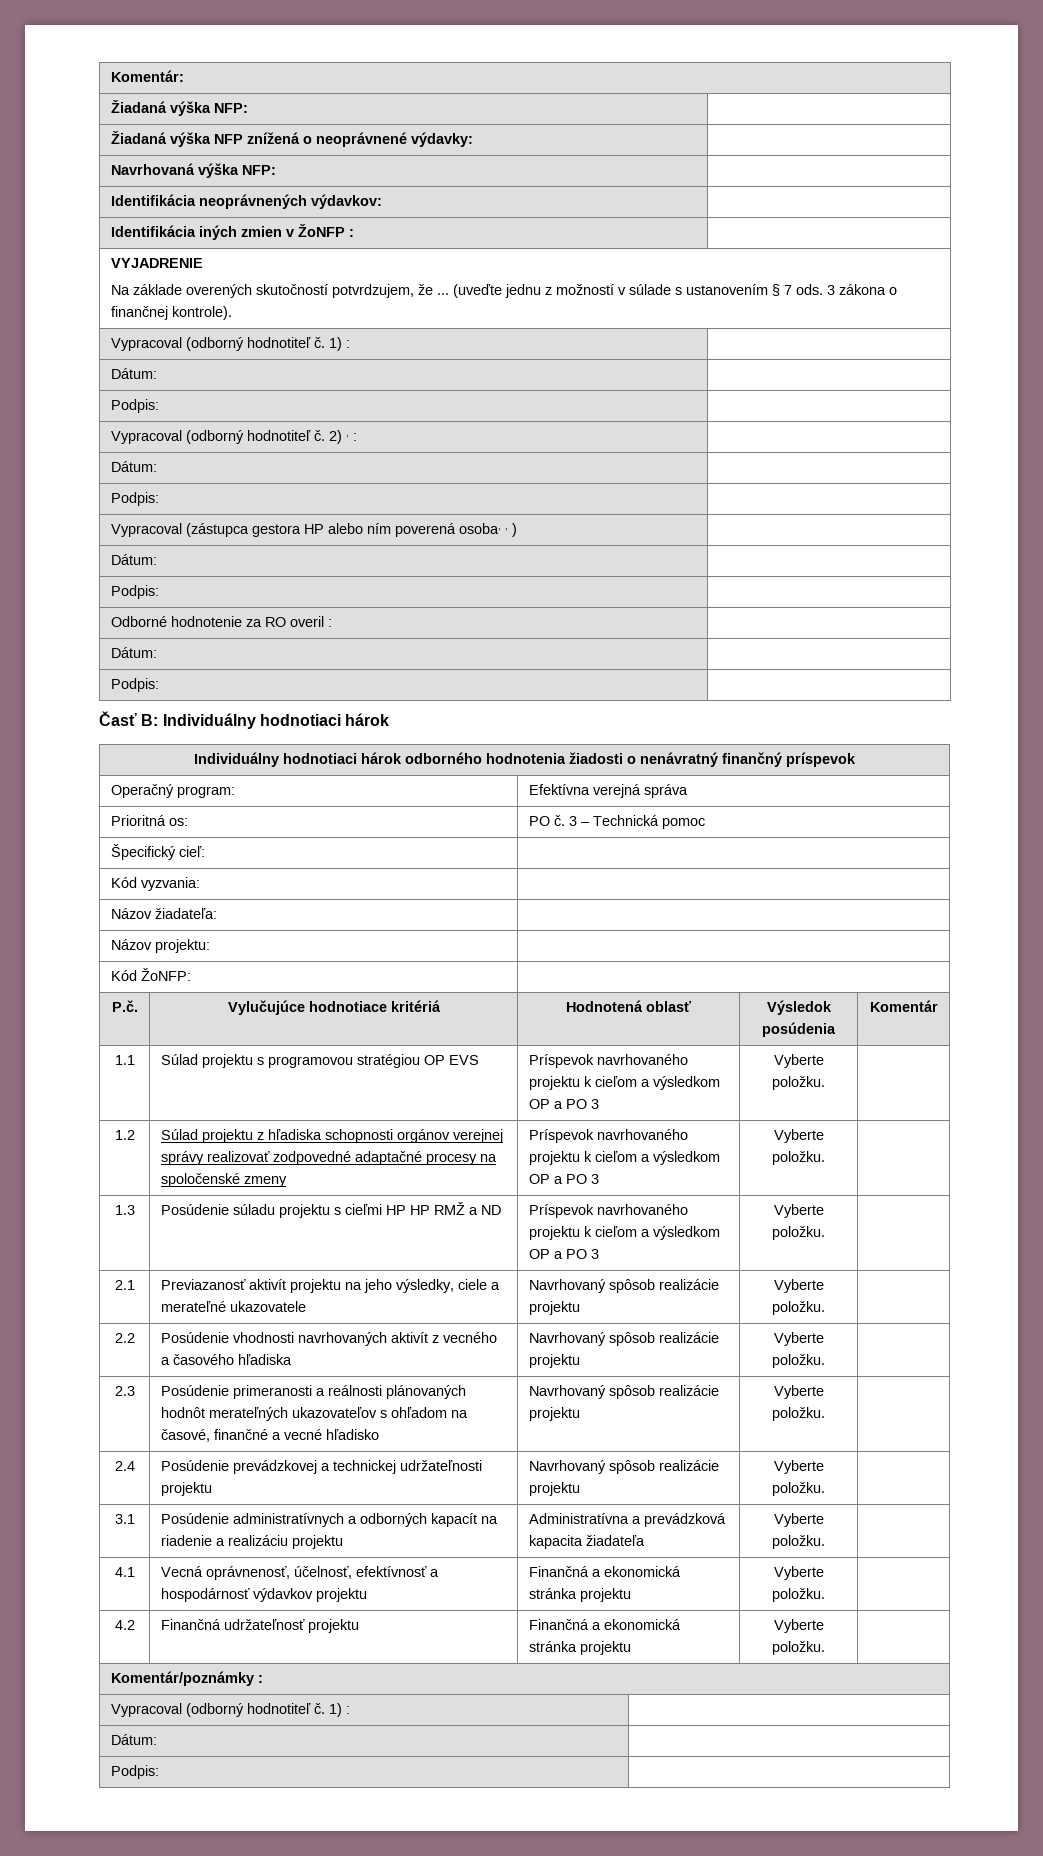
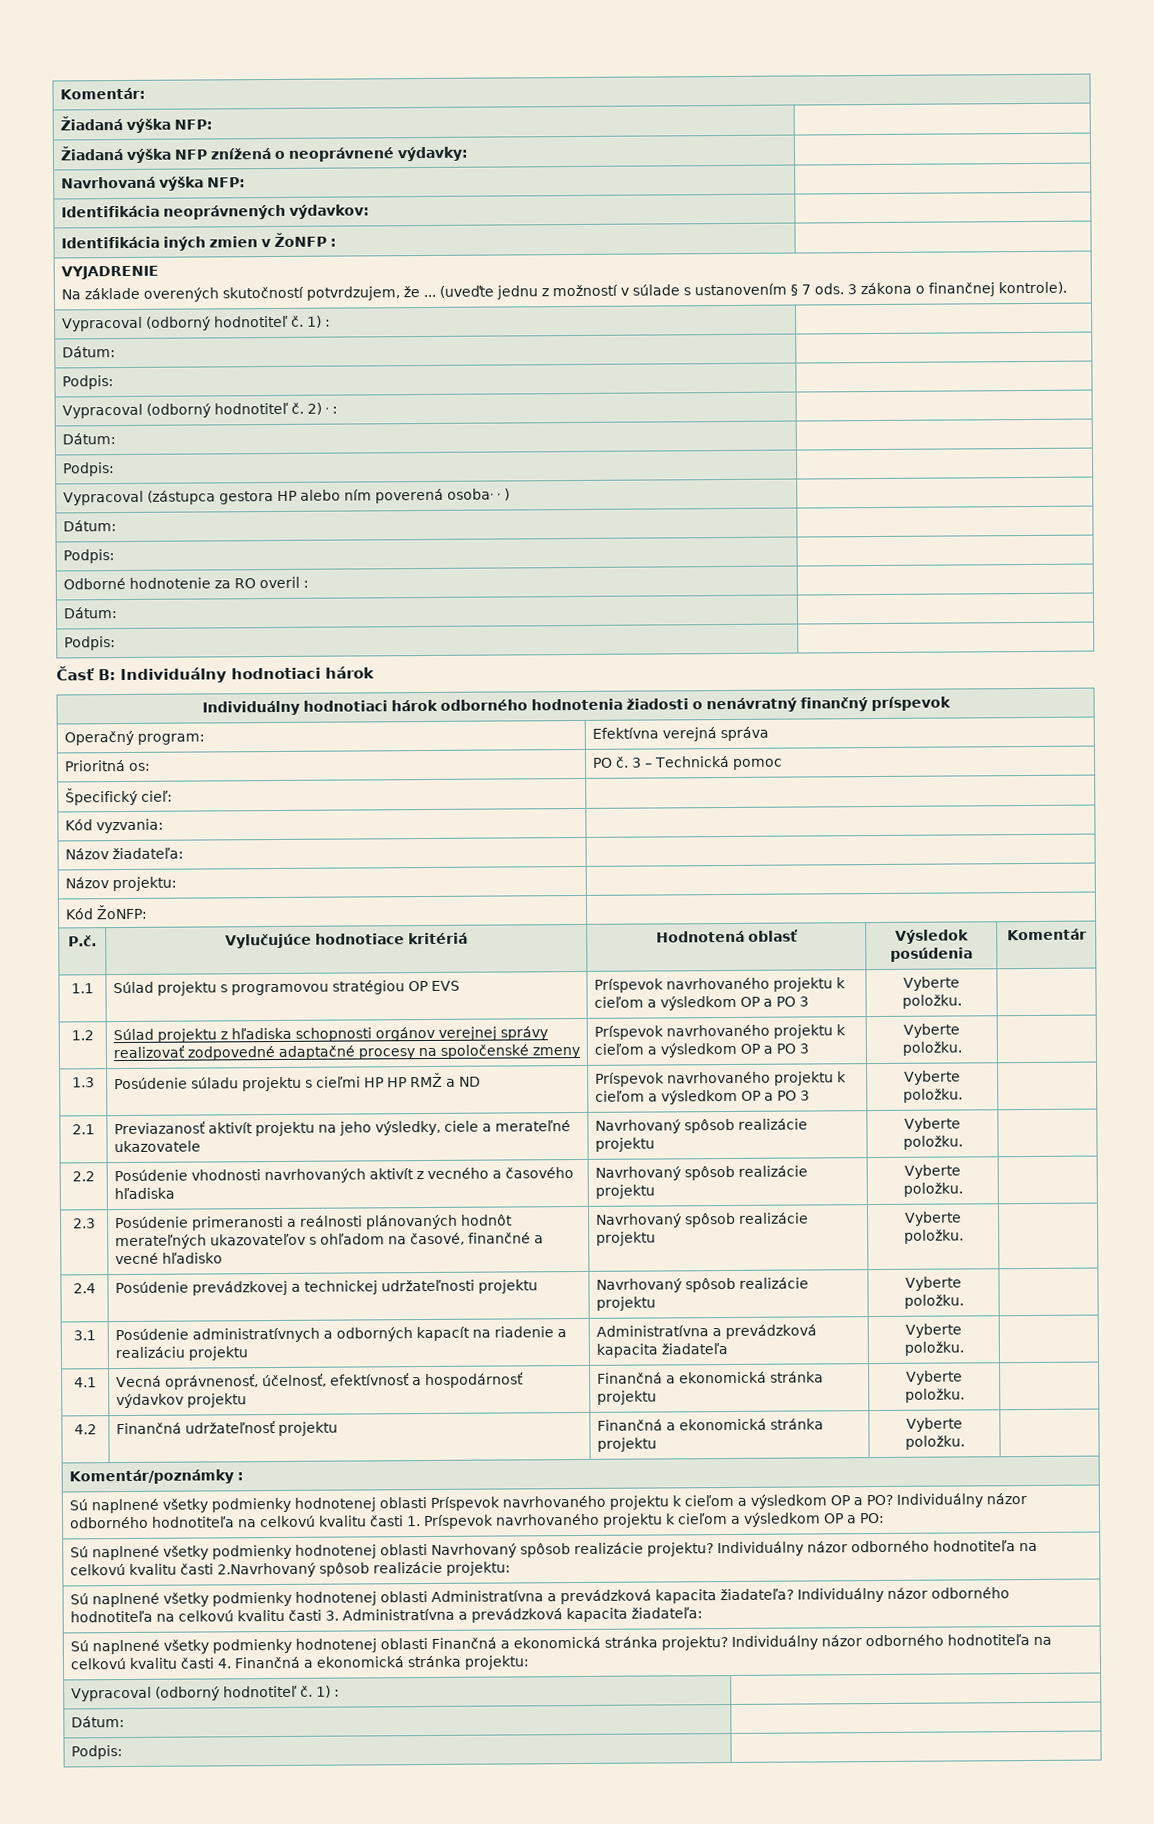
(263, 1679) none -> [68,1493,1027,1514] [69,1512,885,1530] [69,1540,1038,1561] [69,1561,511,1578] [69,1587,1010,1608] [69,1607,703,1623] [69,1634,1052,1655] [69,1655,530,1670] // Sú naplnené všetky podmienky hodnotenej oblasti Príspevok navrhovaného projektu k cieľom a výsledkom OP a PO? Individuálny názor odborného hodnotiteľa na celkovú kvalitu časti 1. Príspevok navrhovaného projektu k cieľom a výsledkom OP a PO: // Sú naplnené všetky podmienky hodnotenej oblasti Navrhovaný spôsob realizácie projektu? Individuálny názor odborného hodnotiteľa na celkovú kvalitu časti 2.Navrhovaný spôsob realizácie projektu: // Sú naplnené všetky podmienky hodnotenej oblasti Administratívna a prevádzková kapacita žiadateľa? Individuálny názor odborného hodnotiteľa na celkovú kvalitu časti 3. Administratívna a prevádzková kapacita žiadateľa: // Sú naplnené všetky podmienky hodnotenej oblasti Finančná a ekonomická stránka projektu? Individuálny názor odborného hodnotiteľa na celkovú kvalitu časti 4. Finančná a ekonomická stránka projektu:

